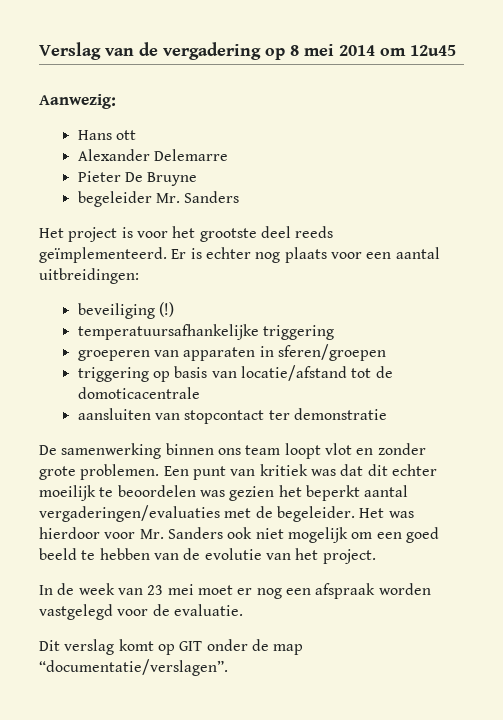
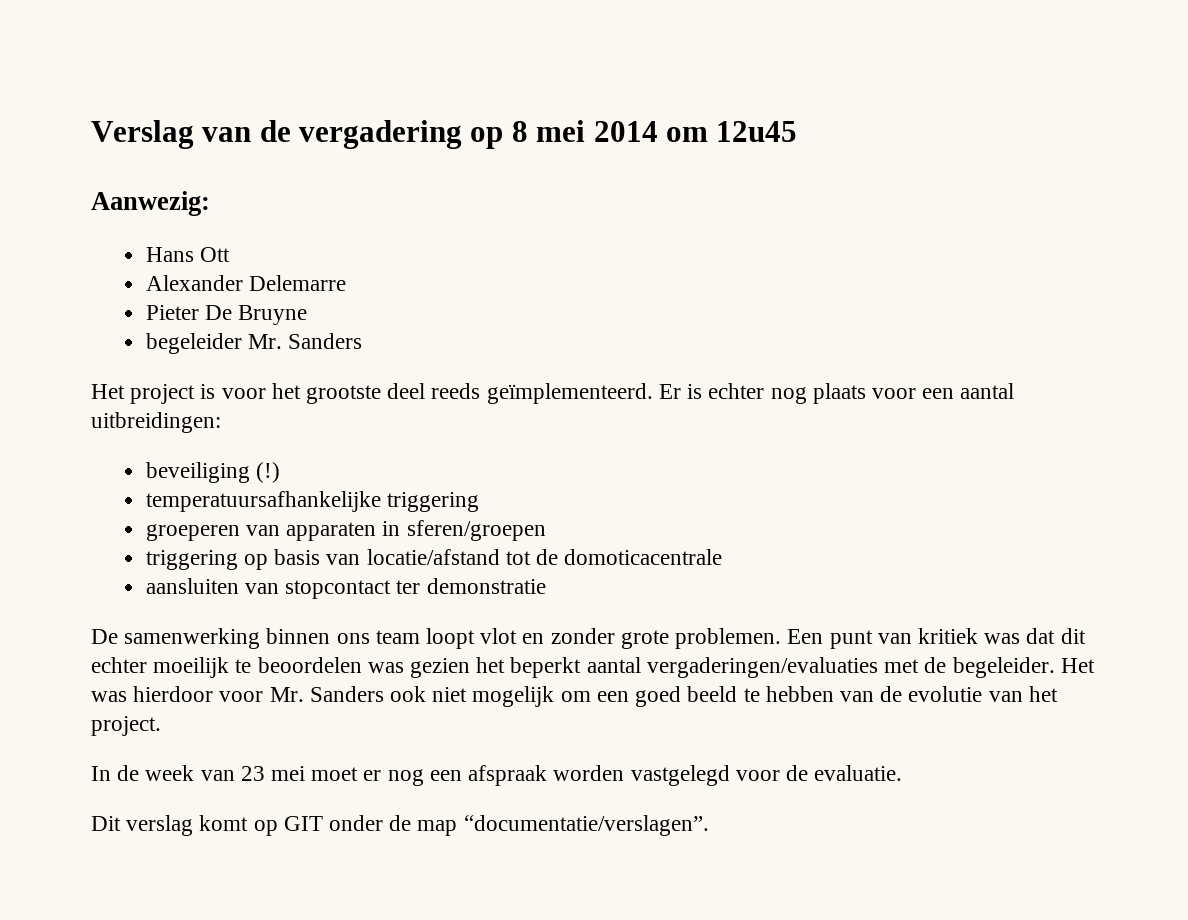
[116,130,137,140] ott -> [200,247,231,262] Ott

